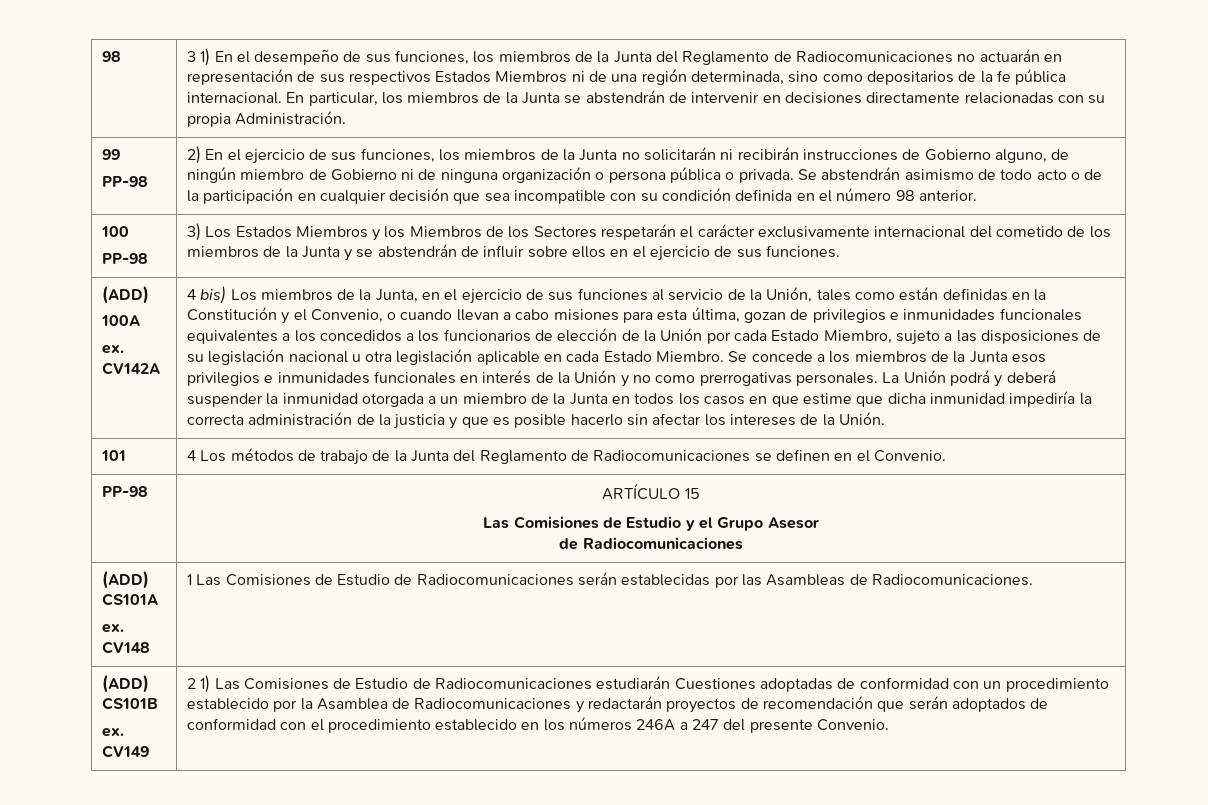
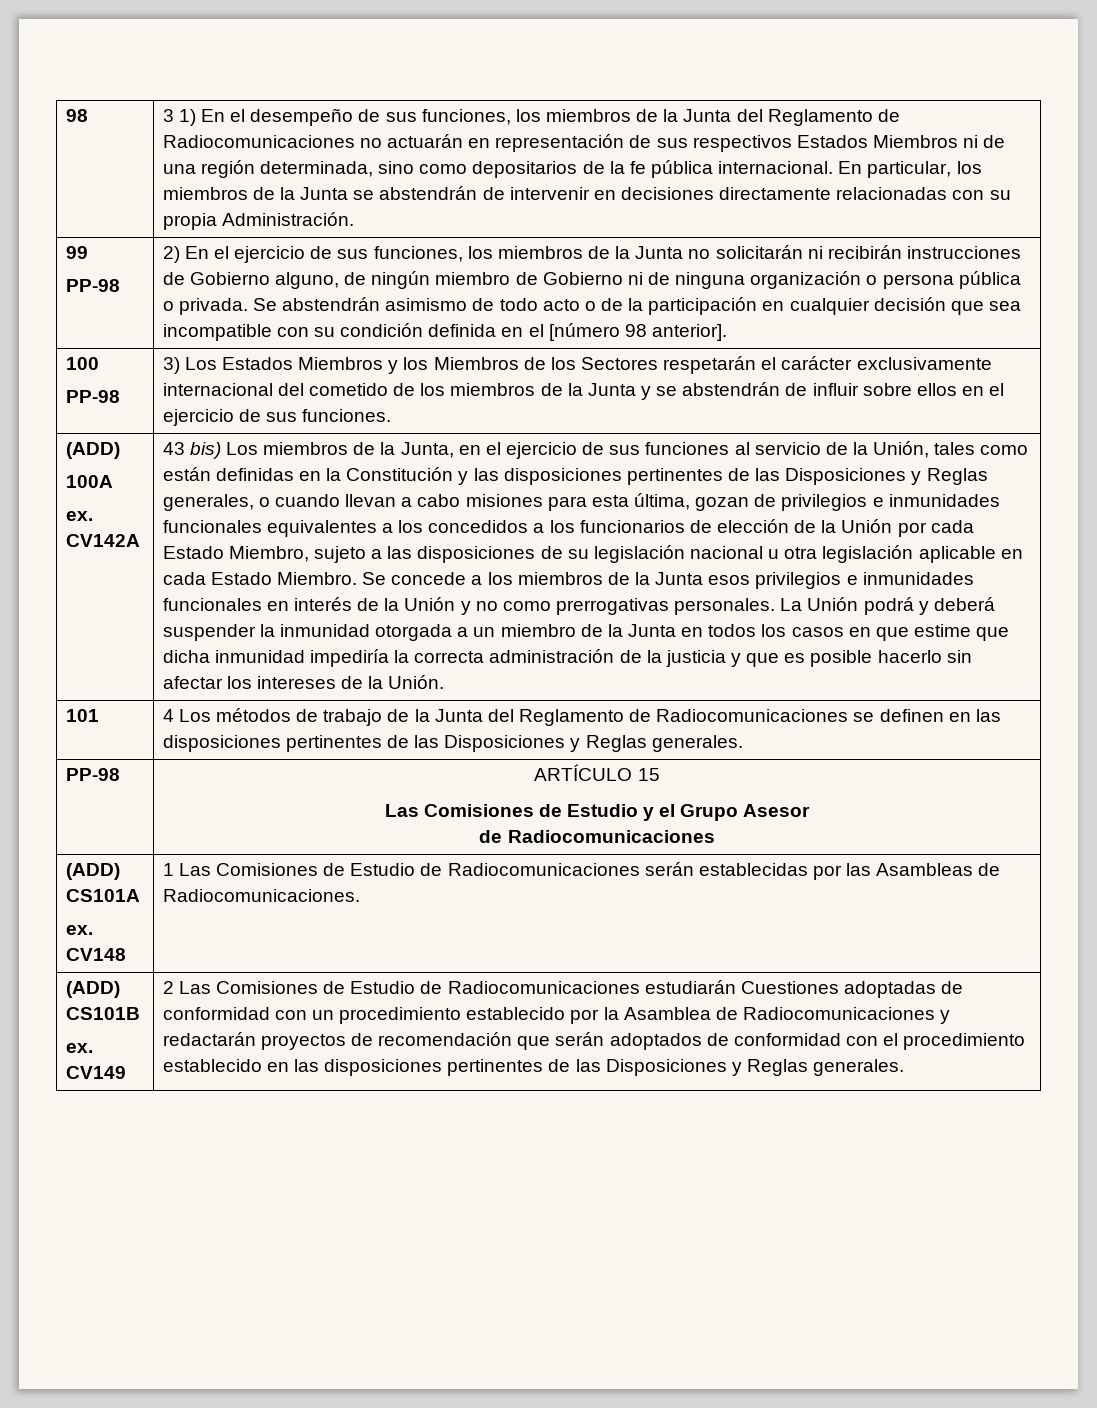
[836,188,977,201] número 98 anterior. -> [548,323,727,341] [número 98 anterior].
[186,289,196,300] 4 -> [162,442,185,455] 43
[293,309,383,323] el Convenio, -> [473,468,988,485] [162,494,254,511] las disposiciones pertinentes de las Disposiciones y Reglas generales,
[856,450,946,462] el Convenio. -> [975,709,1001,722] [162,735,743,752] las disposiciones pertinentes de las Disposiciones y Reglas generales.
[200,675,211,693] 1) -> (174, 987) none
[543,717,890,733] los números 246A a 247 del presente Convenio. -> [294,1059,905,1076] las disposiciones pertinentes de las Disposiciones y Reglas generales.

